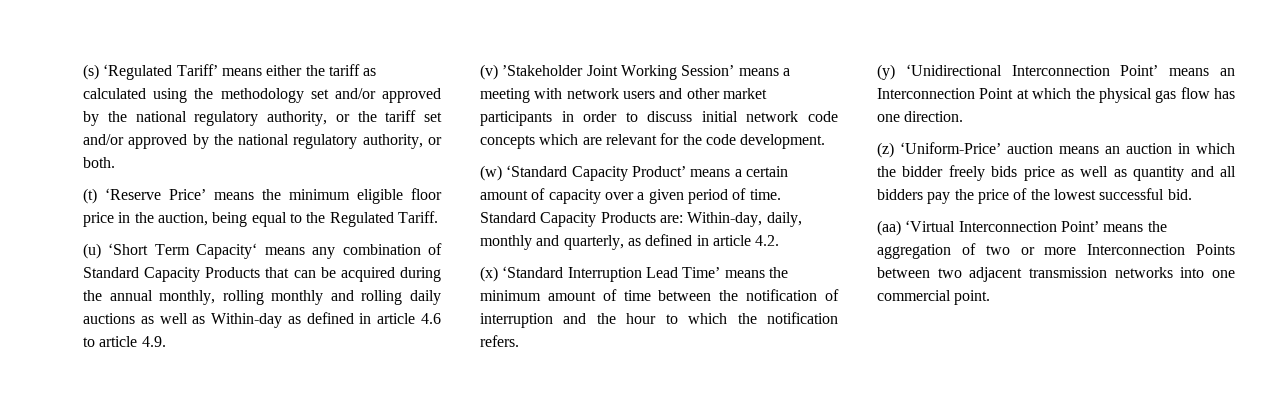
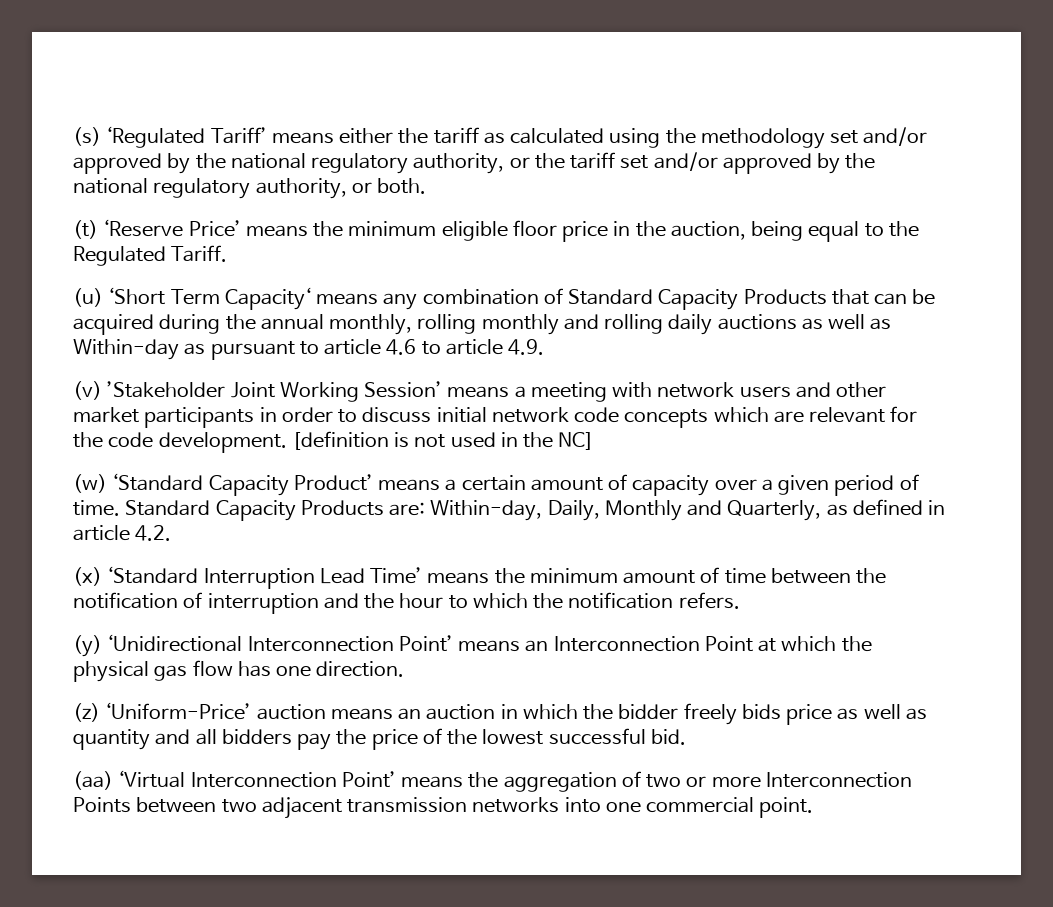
[306,312,372,324] defined in -> [210,341,319,360] pursuant to
(826, 141) none -> [291,431,595,450] [definition is not used in the NC]
[766,212,802,227] [480,235,624,250] daily, monthly and quarterly, -> [547,500,822,521] Daily, Monthly and Quarterly,

